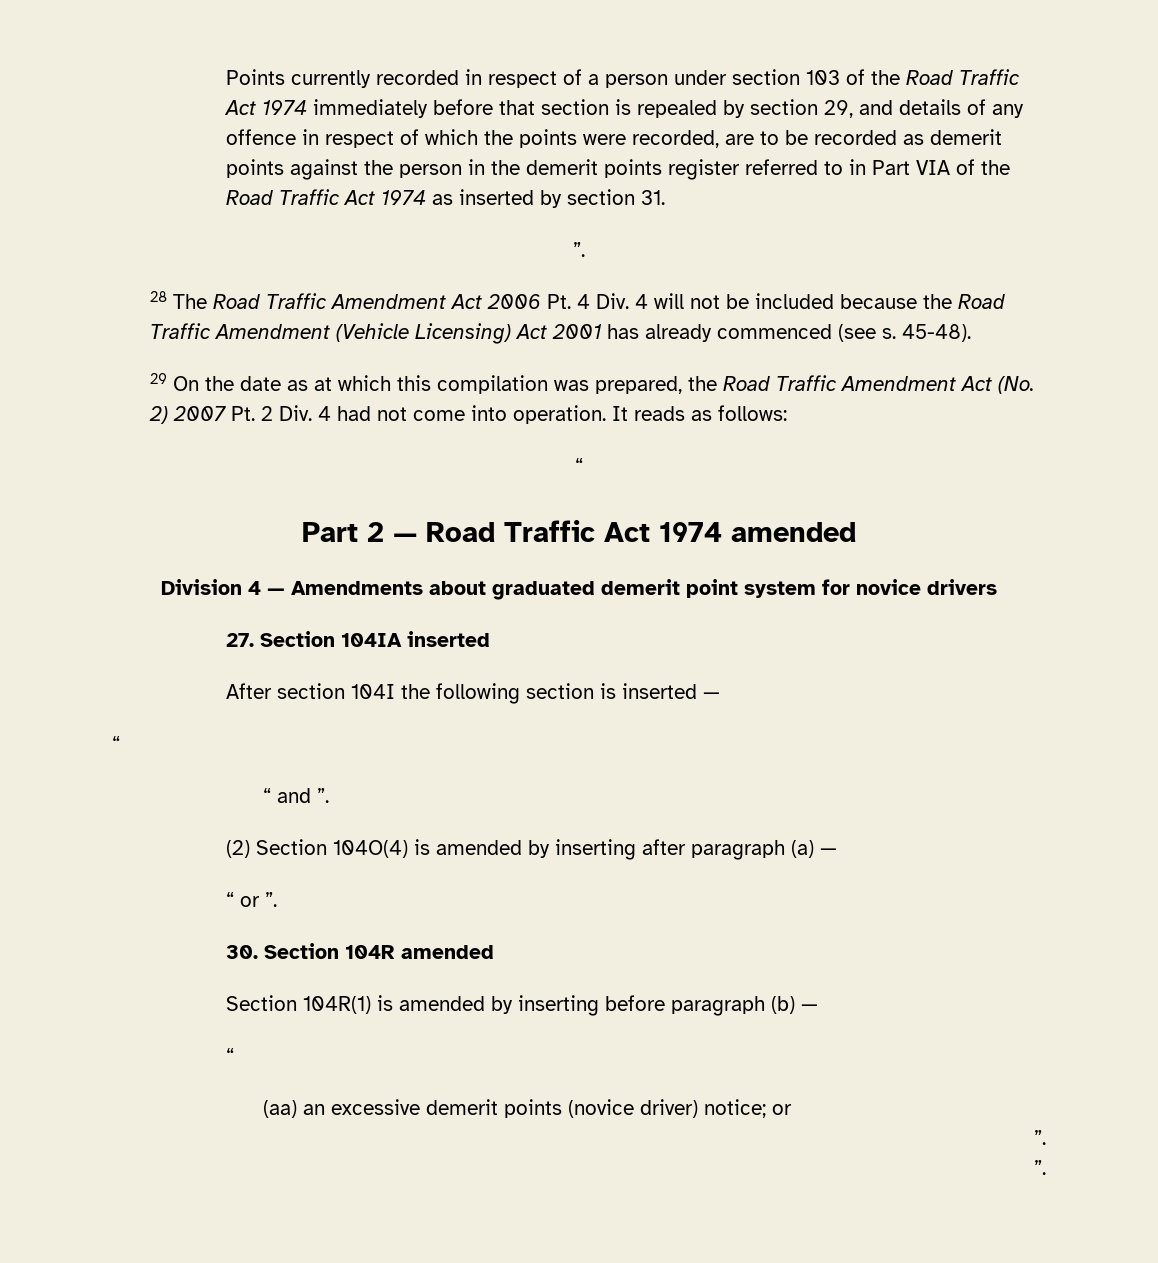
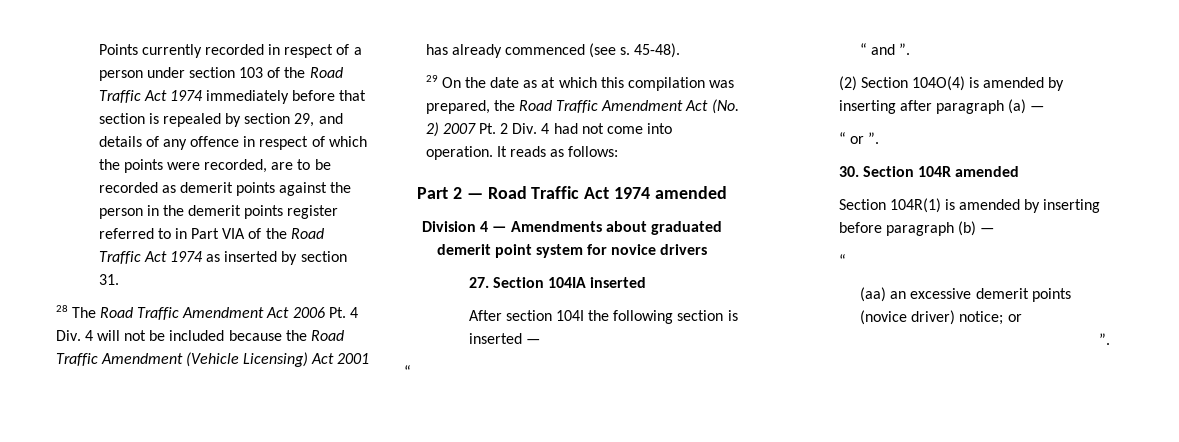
[573,242,585,257] // ”. -> (119, 279) none
[575,458,583,473] // “ -> (619, 151) none
[1034,1160,1046,1175] // ”. -> (1110, 339) none

